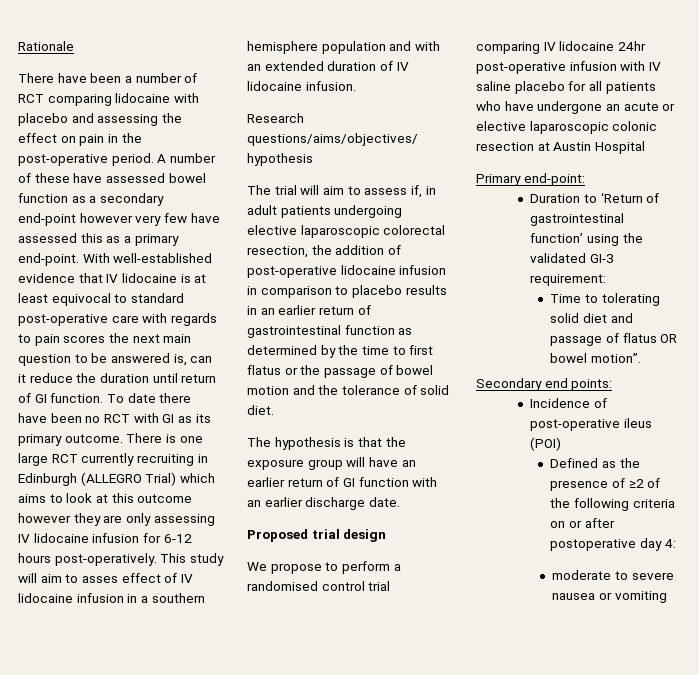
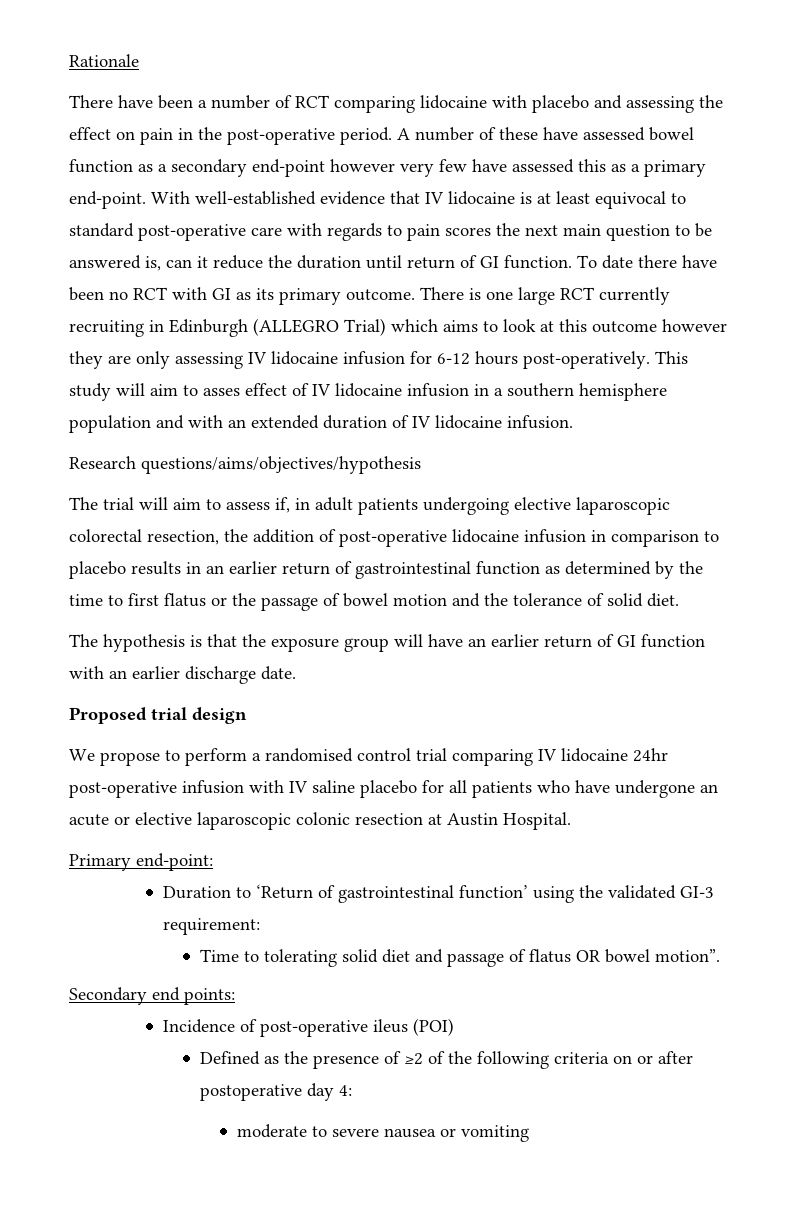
[594,141,645,154] Hospital -> [503,812,571,830] Hospital.

